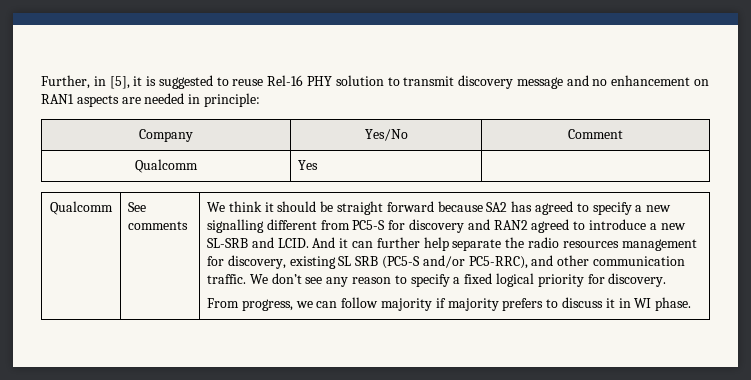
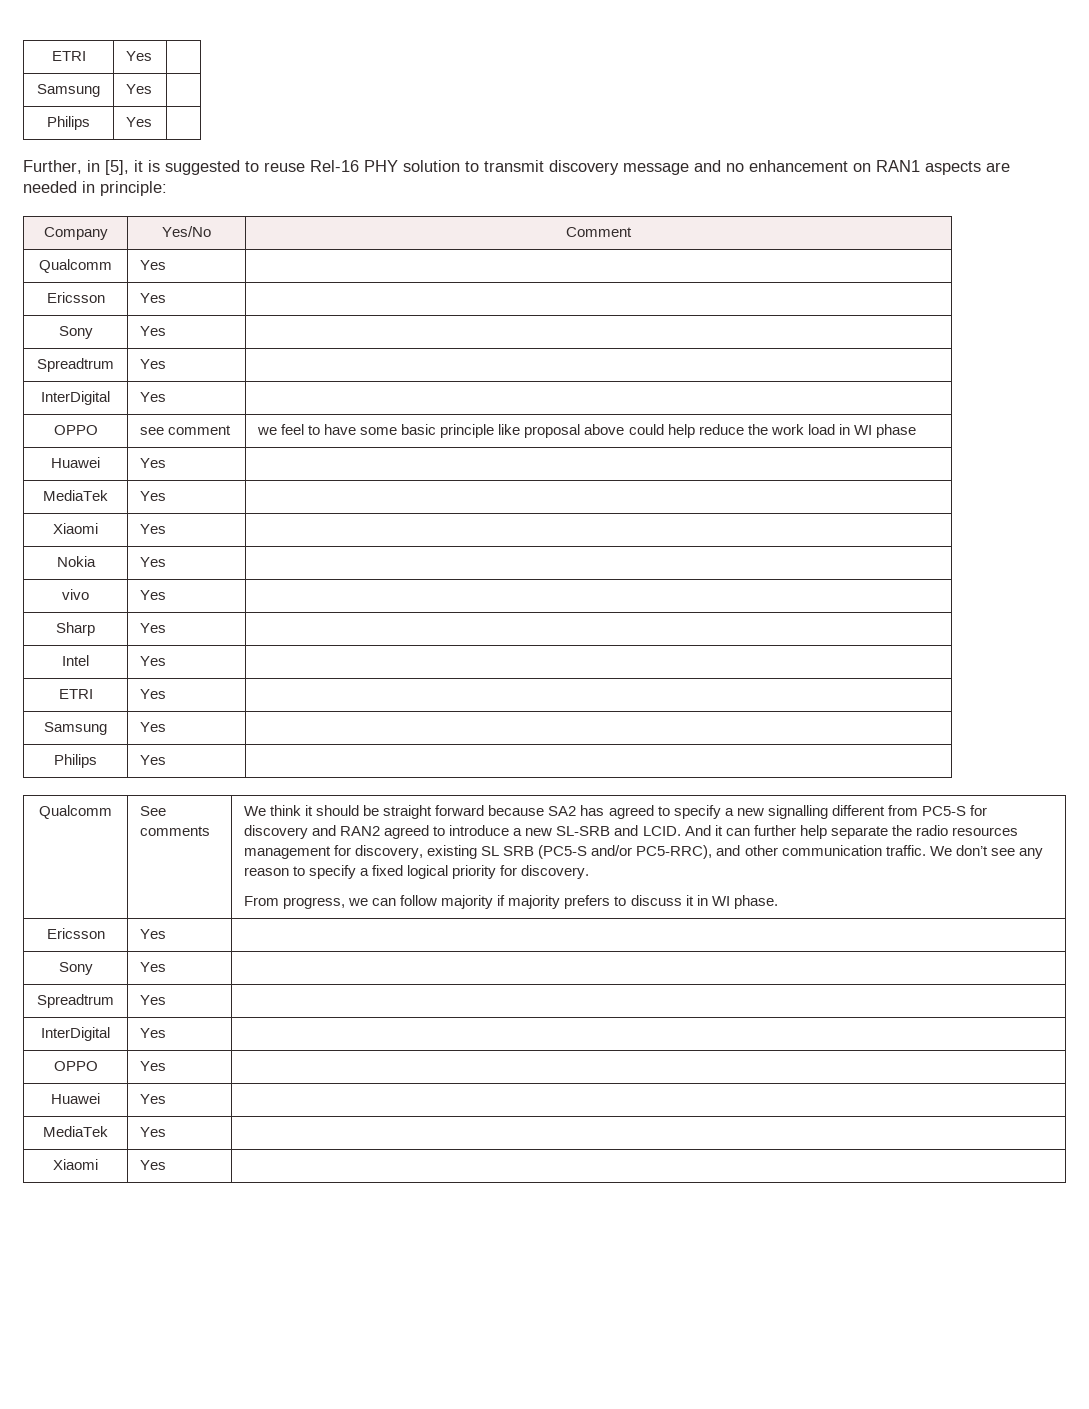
(41, 82) none -> [51,51,86,61] [126,51,153,61] [37,84,100,97] [126,84,153,94] [47,116,90,130] [126,117,153,127] ETRI | Yes | // Samsung | Yes | // Philips | Yes | //
(319, 165) none -> [46,292,105,303] [140,293,167,303] [58,326,93,339] [140,326,167,336] [37,358,114,372] [140,359,167,369] [41,391,110,405] [140,392,167,402] [53,425,98,435] [140,425,232,435] [257,424,916,438] [51,457,100,468] [140,458,167,468] [43,490,108,501] [140,491,167,501] [53,523,98,534] [140,524,167,534] [56,556,96,567] [140,557,167,567] [62,589,89,600] [140,590,167,600] [56,622,95,636] [140,623,167,633] [62,655,89,666] [140,656,167,666] [58,689,93,699] [140,689,167,699] [44,722,107,735] [140,722,167,732] [54,754,97,768] [140,755,167,765] // Ericsson | Yes | // Sony | Yes | // Spreadtrum | Yes | // InterDigital | Yes | // OPPO | see comment | we feel to have some basic principle like proposal above could help reduce the work load in WI phase // Huawei | Yes | // MediaTek | Yes | // Xiaomi | Yes | // Nokia | Yes | // vivo | Yes | // Sharp | Yes | // Intel | Yes | // ETRI | Yes | // Samsung | Yes | // Philips | Yes |
(692, 304) none -> [46,928,105,939] [140,929,167,939] [58,962,93,975] [140,962,167,972] [37,994,114,1008] [140,995,167,1005] [41,1027,110,1041] [140,1028,167,1038] [53,1061,98,1071] [140,1061,167,1071] [51,1093,100,1104] [140,1094,167,1104] [43,1126,108,1137] [140,1127,167,1137] [53,1159,98,1170] [140,1160,167,1170] // Ericsson | Yes | // Sony | Yes | // Spreadtrum | Yes | // InterDigital | Yes | // OPPO | Yes | // Huawei | Yes | // MediaTek | Yes | // Xiaomi | Yes |

